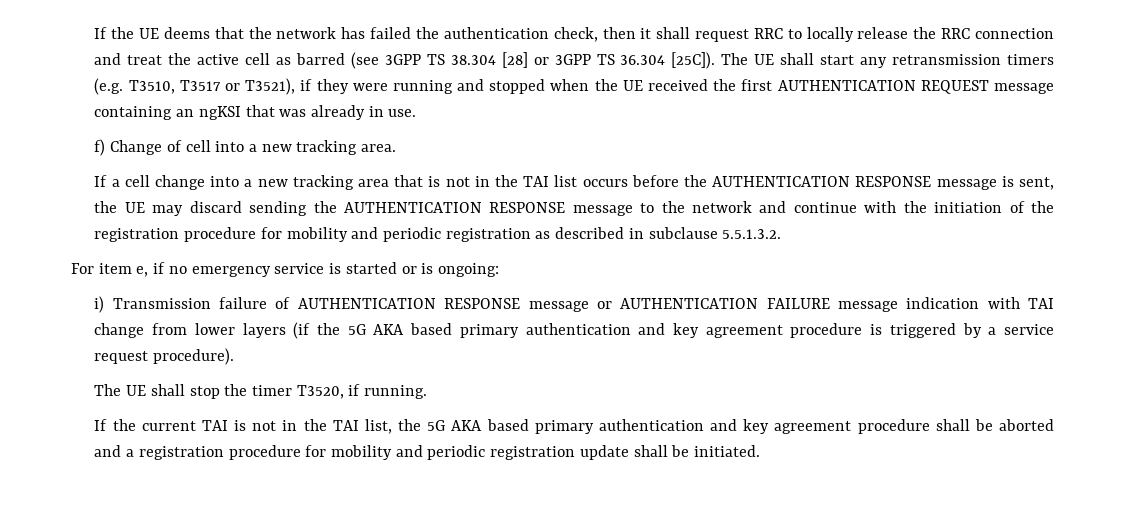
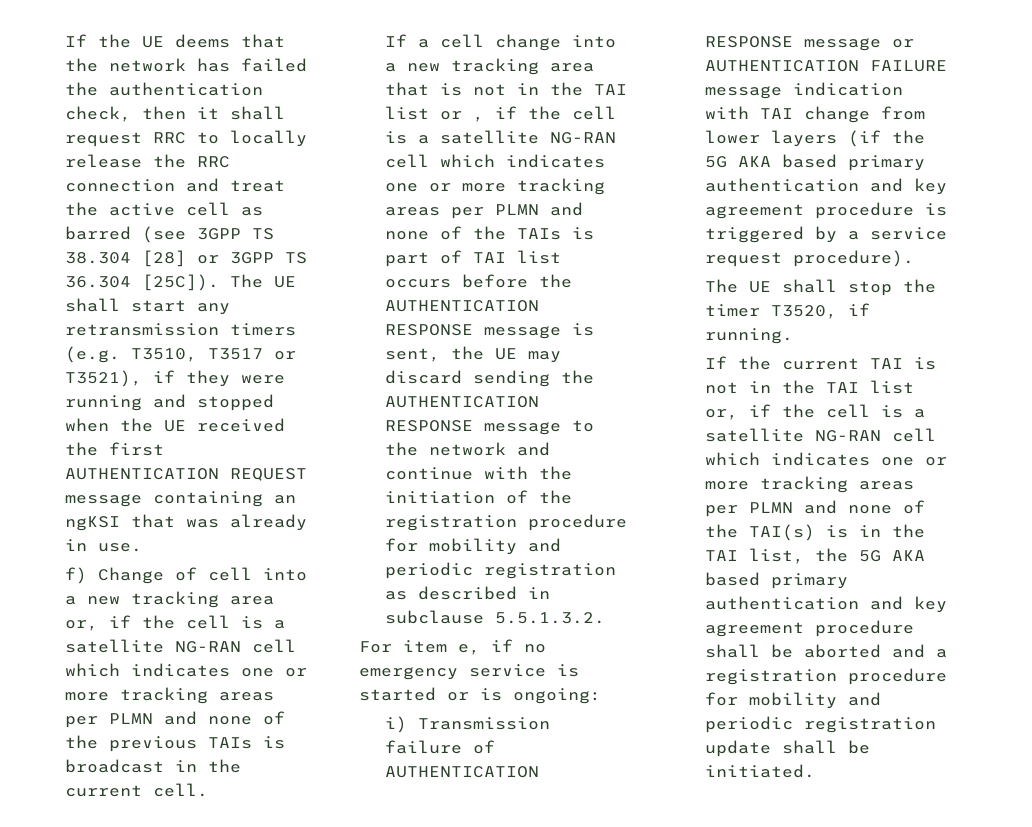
[361,144,397,152] area. -> [230,596,275,605] [65,615,286,631] [65,639,297,653] [65,663,308,677] [65,687,275,704] [65,711,286,728] [65,735,286,752] [65,759,242,773] [65,783,209,797] area or, if the cell is a satellite NG-RAN cell which indicates one or more tracking areas per PLMN and none of the previous TAIs is broadcast in the current cell.
(578, 181) none -> [440,106,617,122] [385,130,617,144] [385,154,606,168] [385,178,606,195] [385,202,584,219] [385,226,595,240] [385,250,562,267] or , if the cell is a satellite NG-RAN cell which indicates one or more tracking areas per PLMN and none of the TAIs is part of TAI list
(359, 425) none -> [870,380,915,394] [705,404,926,420] [705,428,937,442] [705,452,948,466] [705,476,915,493] [705,500,926,517] [705,524,926,541] [705,550,739,561] list or, if the cell is a satellite NG-RAN cell which indicates one or more tracking areas per PLMN and none of the TAI(s) is in the TAI

